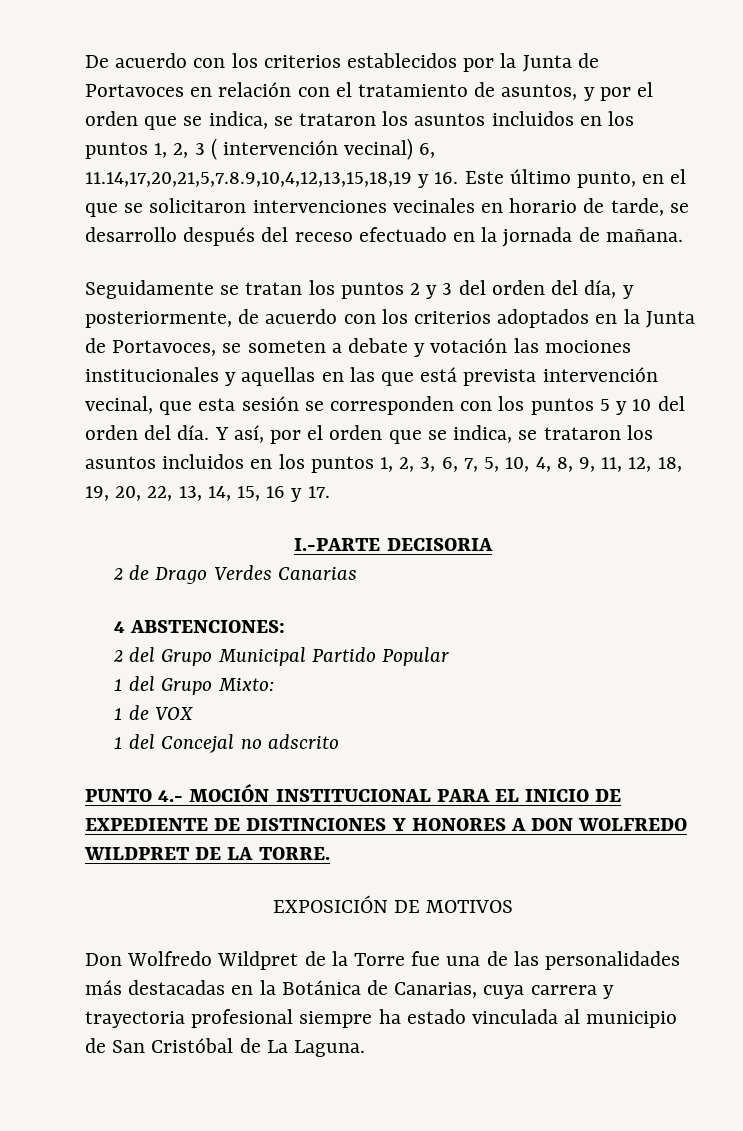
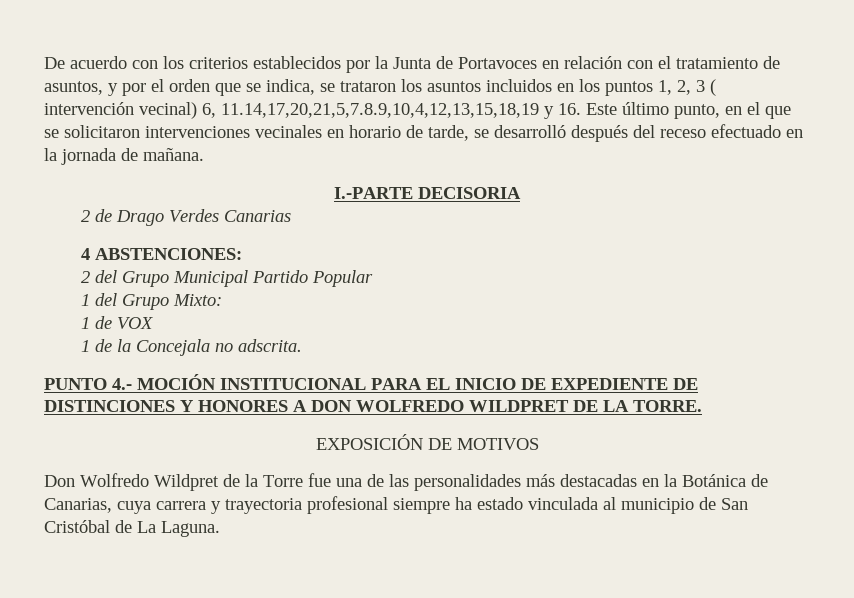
[85,227,177,242] desarrollo -> [494,125,566,138] desarrolló
[85,280,634,299] [85,309,695,328] [85,338,631,357] [85,367,658,386] [85,396,685,415] [85,425,653,444] [85,454,682,473] [85,486,330,502] // Seguidamente se tratan los puntos 2 y 3 del orden del día, y posteriormente, de acuerdo con los criterios adoptados en la Junta de Portavoces, se someten a debate y votación las mociones institucionales y aquellas en las que está prevista intervención vecinal, que esta sesión se corresponden con los puntos 5 y 10 del orden del día. Y así, por el orden que se indica, se trataron los asuntos incluidos en los puntos 1, 2, 3, 6, 7, 5, 10, 4, 8, 9, 11, 12, 18, 19, 20, 22, 13, 14, 15, 16 y 17. -> (204, 154) none
[129,734,339,753] del Concejal no adscrito -> [94,339,302,356] de la Concejala no adscrita.

